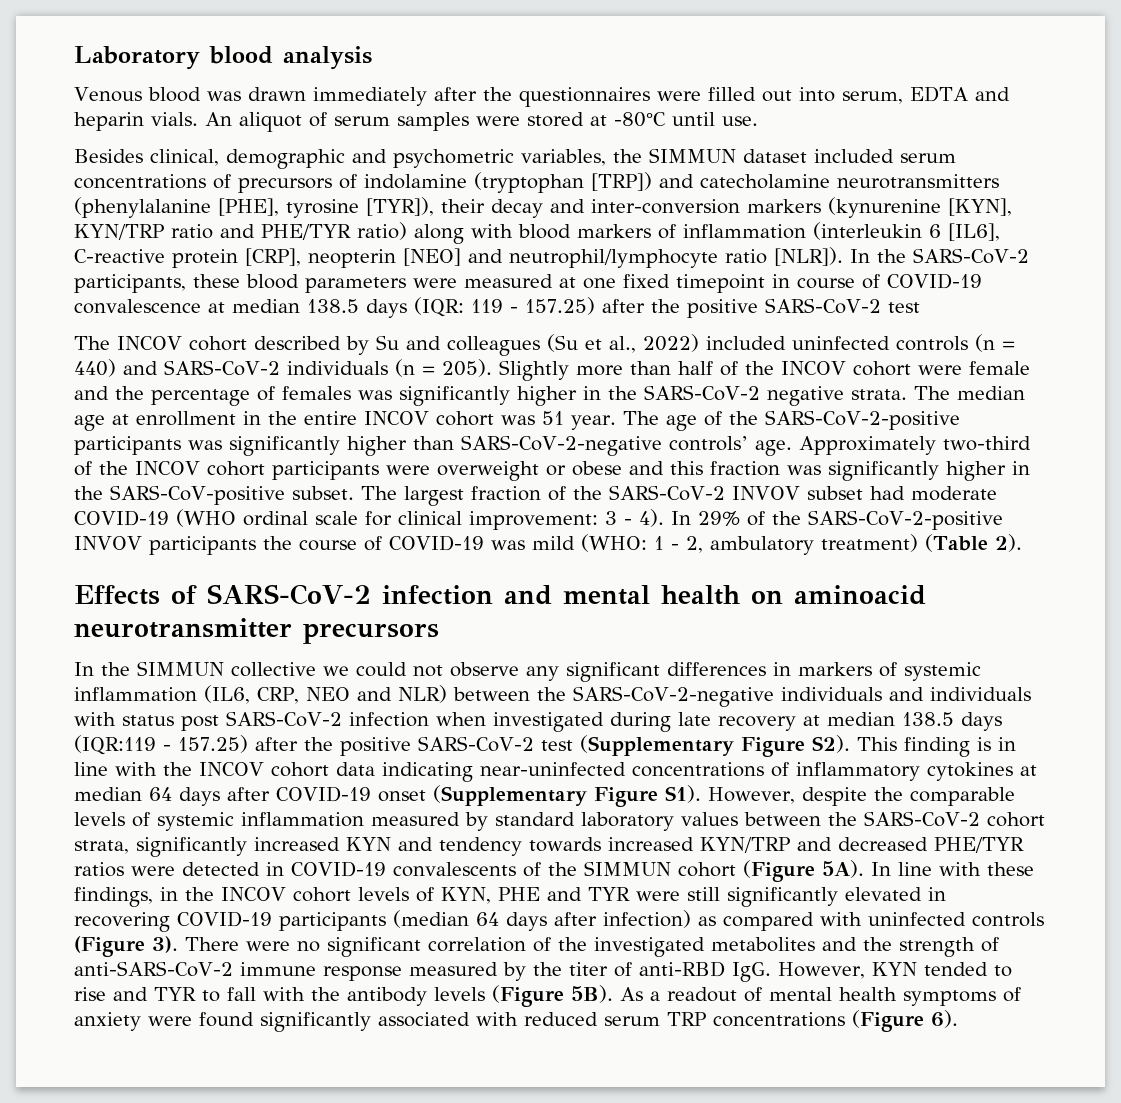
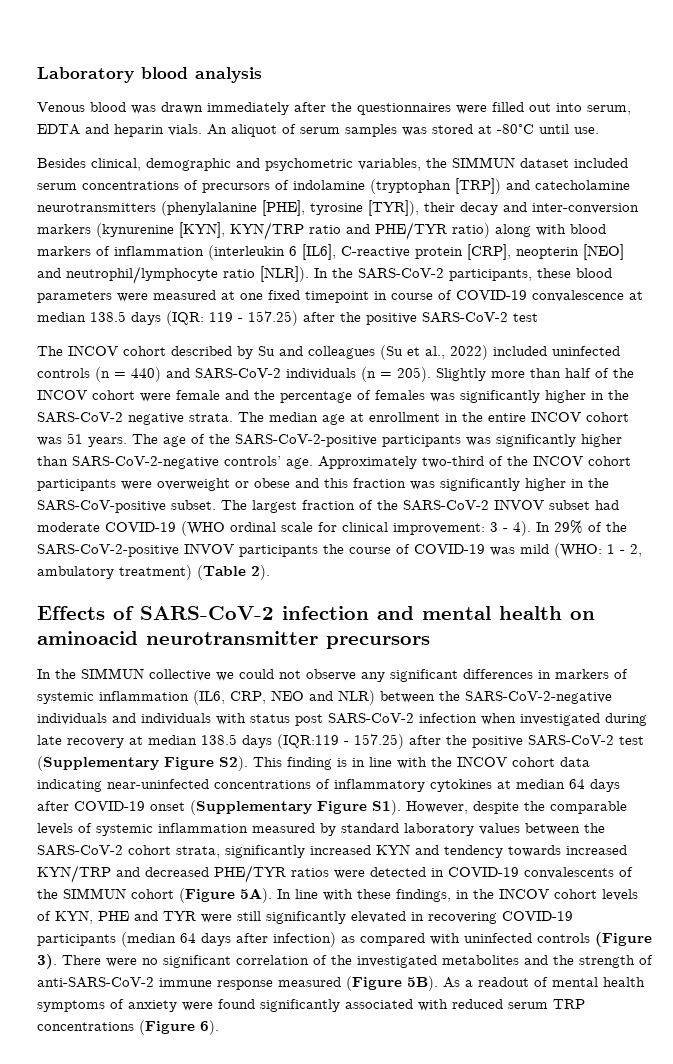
[476,116,520,126] were -> [402,127,427,136] was
[570,415,616,430] year. -> [88,437,127,447] years.
[503,961,1012,982] [74,987,485,1006] by the titer of anti-RBD IgG. However, KYN tended to rise and TYR to fall with the antibody levels -> (341, 982) none

